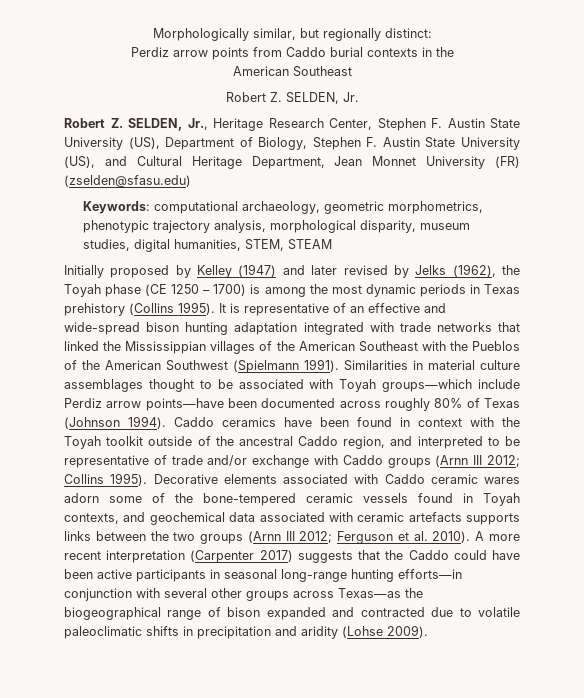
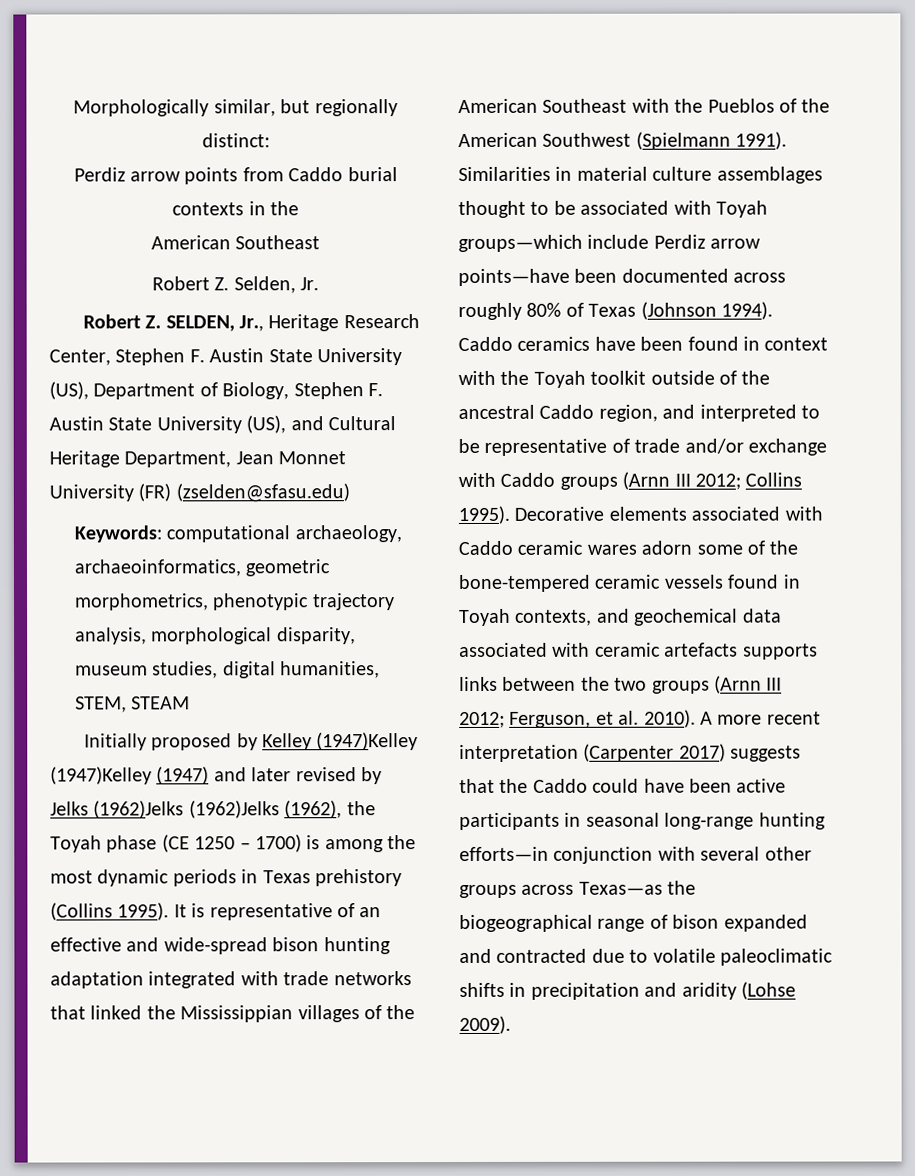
[285,92,339,104] SELDEN, -> [233,276,296,294] Selden,
(321, 207) none -> [73,559,241,577] archaeoinformatics,
(233, 271) none -> [316,732,419,751] [50,766,152,785] (1947)Kelley (1947)Kelley
(447, 270) none -> [93,800,280,819] (1962)Jelks (1962)Jelks
[337,531,394,544] Ferguson -> [509,711,592,728] Ferguson,

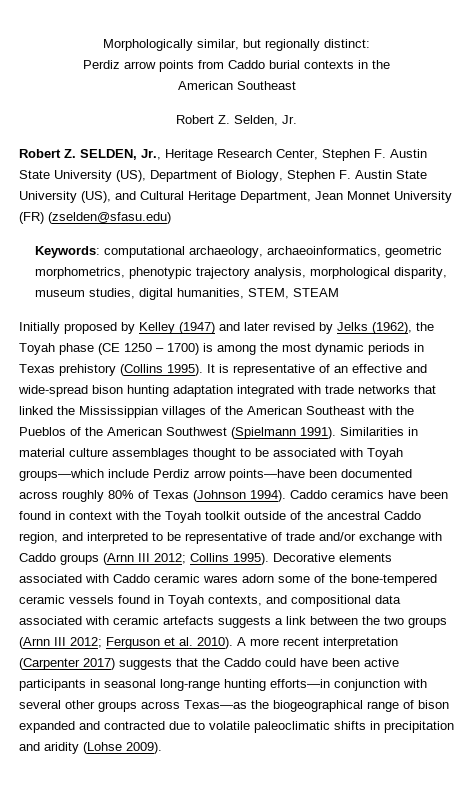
[316,732,419,751] [50,766,152,785] (1947)Kelley (1947)Kelley -> (175, 328) none
[93,800,280,819] (1962)Jelks (1962)Jelks -> (368, 326) none
[634,608,739,626] geochemical -> [291,595,371,607] compositional
[742,643,818,660] [459,676,498,691] supports links -> [218,616,306,628] suggests a link
[509,711,592,728] Ferguson, -> [106,637,160,649] Ferguson

